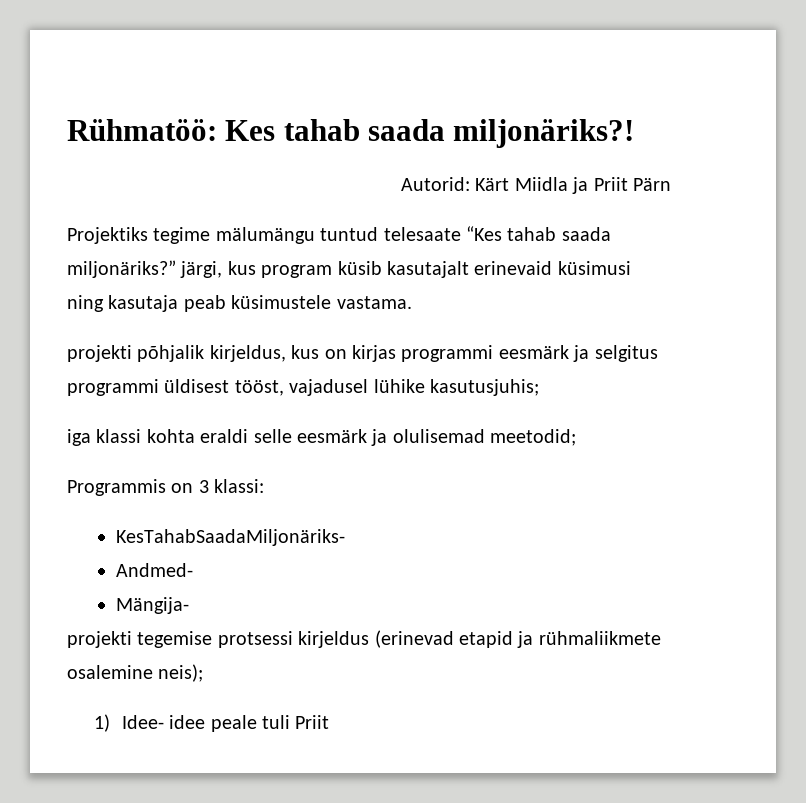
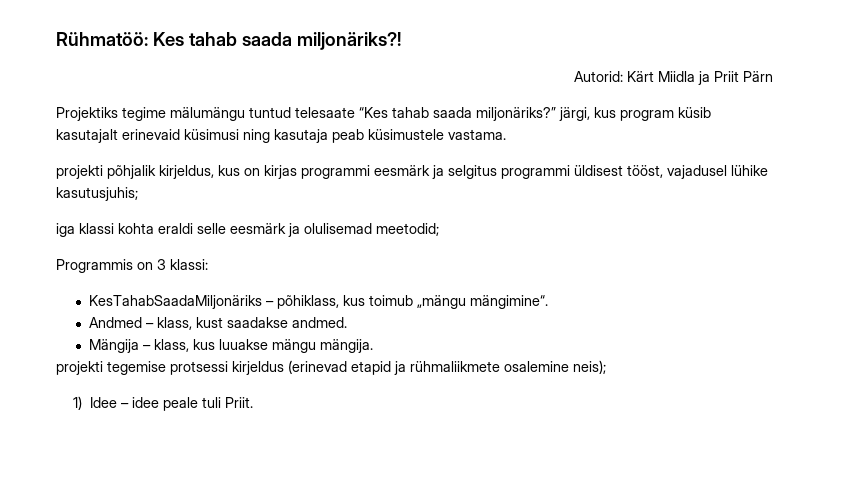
[116,529,346,546] [116,563,194,577] [116,597,190,614] KesTahabSaadaMiljonäriks- // Andmed- // Mängija- -> [88,295,548,309] [88,317,347,330] [88,339,373,353] KesTahabSaadaMiljonäriks – põhiklass, kus toimub „mängu mängimine“. // Andmed – klass, kust saadakse andmed. // Mängija – klass, kus luuakse mängu mängija.
[121,715,164,729] Idee- -> [89,397,129,408] Idee –
[295,715,330,729] Priit -> [224,397,253,408] Priit.

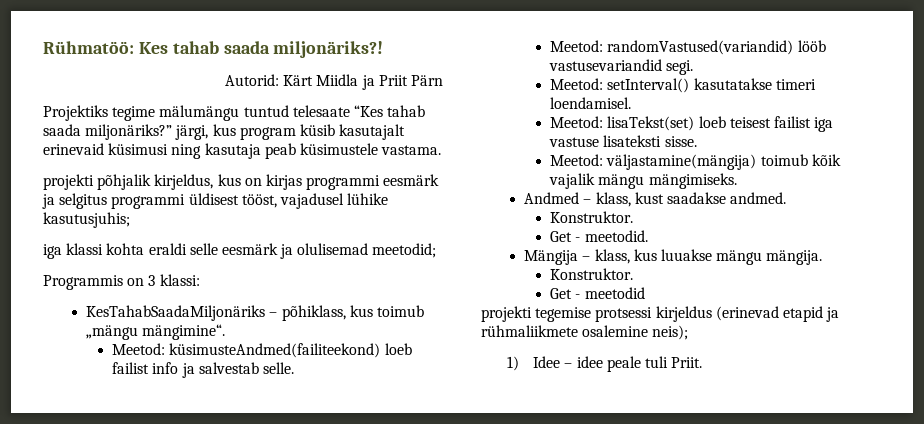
(548, 302) none -> [112,343,412,358] [112,362,295,378] [550,40,826,55] [549,59,694,75] [550,78,816,93] [550,97,632,109] [550,116,834,132] [549,135,697,147] [550,154,841,170] [549,173,737,189] // Meetod: küsimusteAndmed(failiteekond) loeb failist info ja salvestab selle. // Meetod: randomVastused(variandid) lööb vastusevariandid segi. // Meetod: setInterval() kasutatakse timeri loendamisel. // Meetod: lisaTekst(set) loeb teisest failist iga vastuse lisateksti sisse. // Meetod: väljastamine(mängija) toimub kõik vajalik mängu mängimiseks.
(347, 322) none -> [550,211,634,223] [550,230,648,242] // Konstruktor. // Get - meetodid.
(373, 346) none -> [550,268,634,280] [550,287,645,299] // Konstruktor. // Get - meetodid

